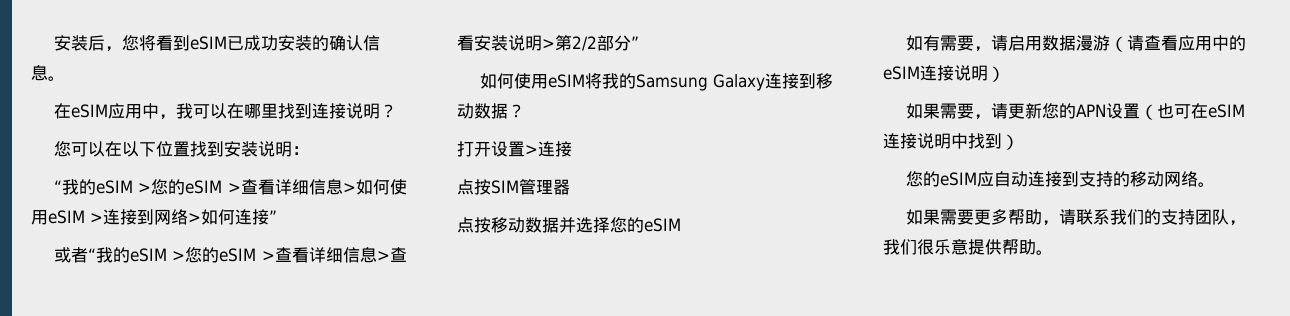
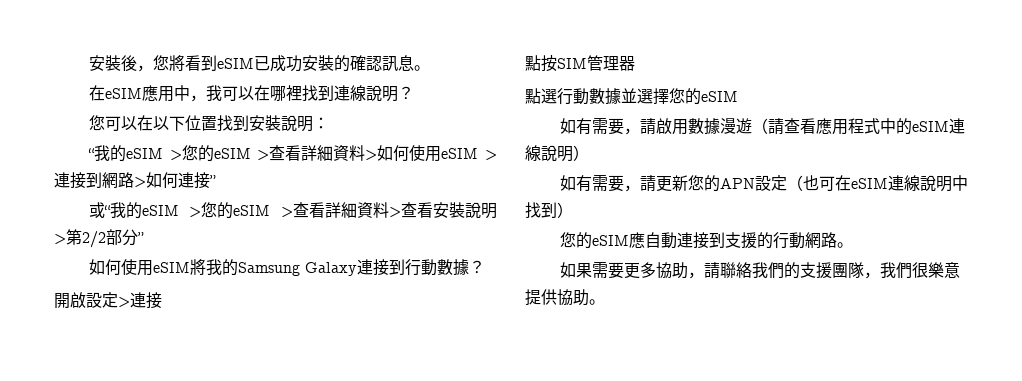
[53,35,156,52] 安装后，您将 -> [88,55,185,72] 安裝後，您將
[294,35,380,51] 装的确认信 -> [317,55,398,72] 裝的確認訊
[107,103,125,119] 应 -> [141,85,158,101] 應
[260,103,363,119] 里找到连接说 -> [285,85,382,101] 裡找到連線說
[240,141,275,157] 装说 -> [264,115,297,131] 裝說
[275,179,343,195] 详细信息 -> [301,145,366,161] 詳細資料
[103,209,252,225] 连接到网络>如何连 -> [54,172,194,189] 連接到網路>如何連
[70,247,377,263] 者“我的eSIM >您的eSIM >查看详细信息 -> [103,202,389,219] “我的eSIM >您的eSIM >查看詳細資料
[491,35,525,51] 装说 -> [449,202,481,218] 裝說
[584,73,602,89] 将 -> [189,259,206,275] 將
[765,73,833,89] [457,103,525,119] [457,141,555,157] 连接到移动数据？ // 打开设置>连 -> [356,259,485,276] [54,292,146,309] 連接到行動數據？ // 開啟設定>連
[457,179,474,195] 点 -> [525,55,541,71] 點
[457,217,610,233] 点按移动数据并选择 -> [525,88,669,105] 點選行動數據並選擇
[990,35,1212,52] 请启用数据漫游（请查看应用 -> [639,118,880,135] 請啟用數據漫遊（請查看應用程式
[920,65,971,81] 连接说 -> [948,118,965,134] [525,145,557,161] 連線說
[922,103,1008,120] 果需要，请 -> [575,175,656,192] 有需要，請
[1105,103,1140,119] 设置 -> [754,175,787,191] 設定
[883,133,934,149] 连接说 -> [887,175,936,191] 連線說
[976,171,1215,187] [905,209,1246,226] [883,239,1019,255] 应自动连接到支持的移动网络。 // 如果需要更多帮助，请联系我们的支持团队，我们很乐意提供帮 -> [628,232,853,249] [559,262,960,279] [525,289,573,306] 應自動連接到支援的行動網路。 // 如果需要更多協助，請聯絡我們的支援團隊，我們很樂意提供協

